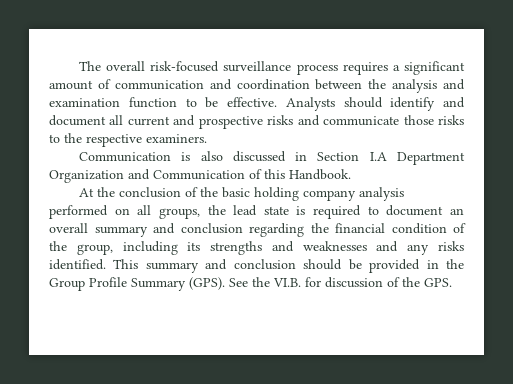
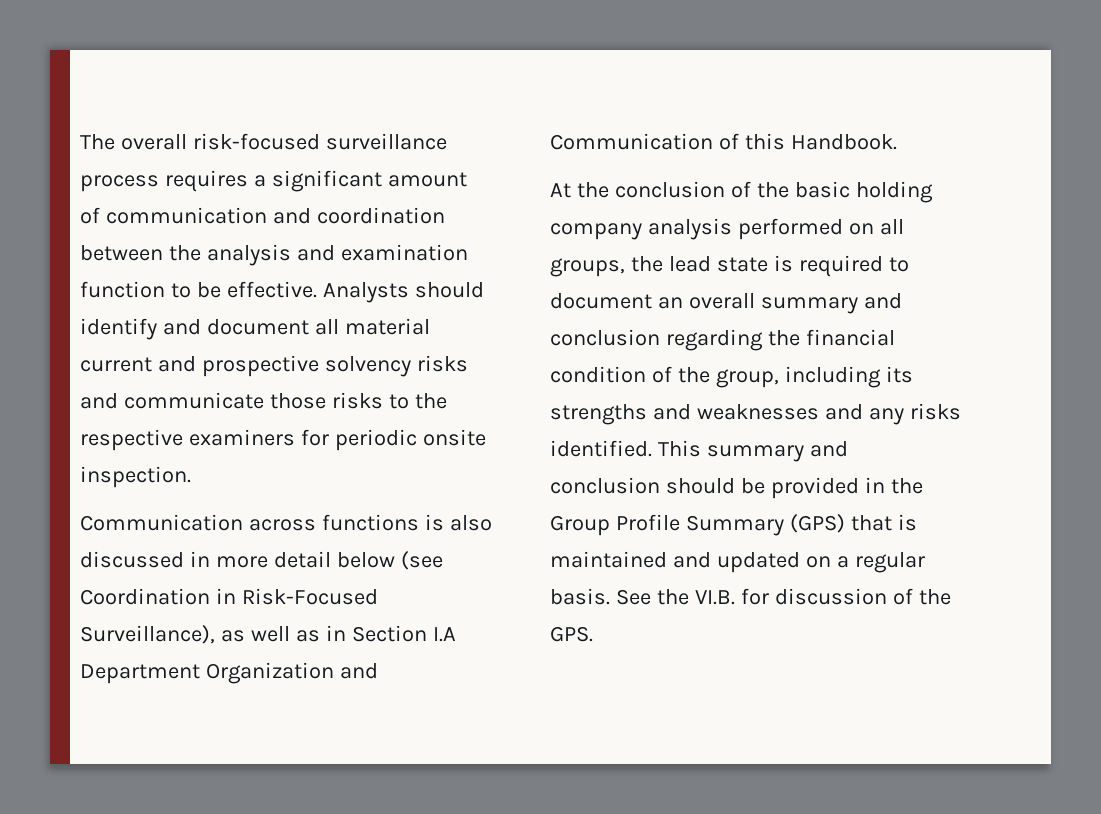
(124, 120) none -> [344,318,430,335] material
(263, 122) none -> [324,356,411,377] solvency
[146,134,207,143] [79,152,172,162] examiners. // Communication -> [188,429,486,451] [80,466,191,488] [80,514,419,531] examiners for periodic onsite inspection. // Communication across functions
(308, 156) none -> [215,551,443,570] [80,588,378,605] [80,625,346,644] more detail below (see Coordination in Risk-Focused Surveillance), as well as in
[189,277,225,290] (GPS). -> [789,514,917,533] [550,551,925,573] [550,588,610,605] (GPS) that is maintained and updated on a regular basis.

